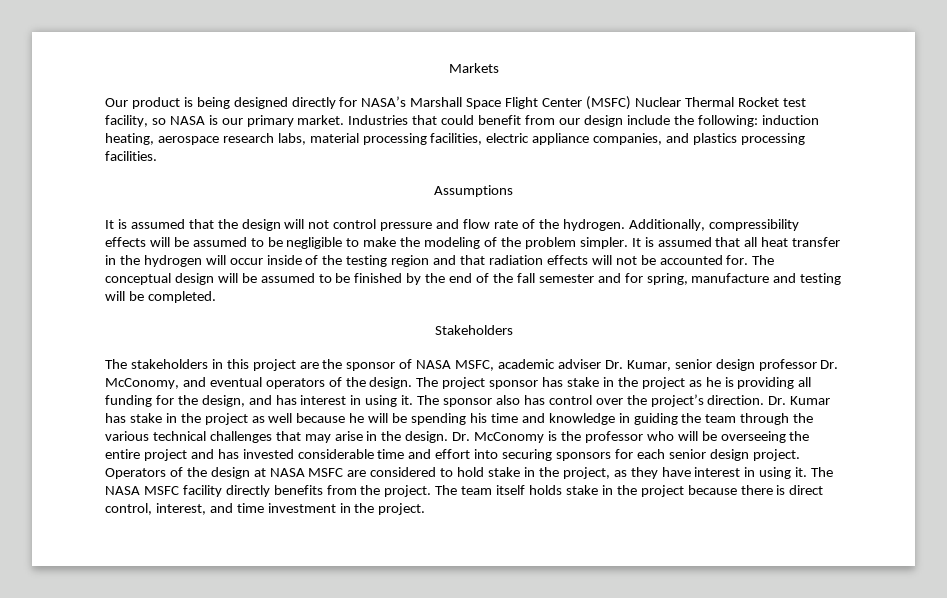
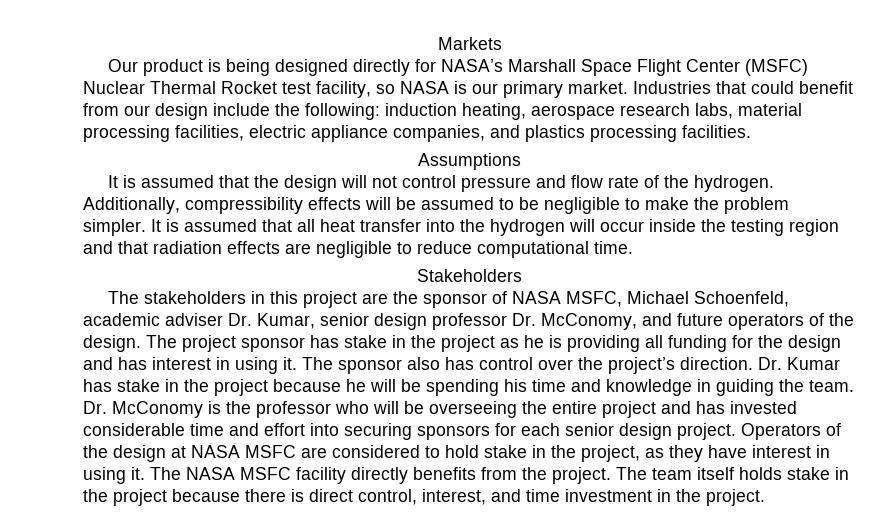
[424,237,521,249] modeling of the -> (719, 203) none
[105,255,116,265] in -> [426,219,455,232] into
[305,255,319,265] of -> (696, 225) none
[591,255,775,265] [105,273,842,285] [105,291,216,303] will not be accounted for. The conceptual design will be assumed to be finished by the end of the fall semester and for spring, manufacture and testing will be completed. -> [285,241,633,258] are negligible to reduce computational time.
(495, 365) none -> [627,291,790,307] Michael Schoenfeld,
[209,377,262,387] eventual -> [677,313,723,326] future
[201,395,245,407] design, -> [788,335,841,352] design
[251,413,293,423] as well -> (268, 387) none
[705,413,814,425] [105,431,449,443] team through the various technical challenges that may arise in the design. -> [809,380,854,392] team.

